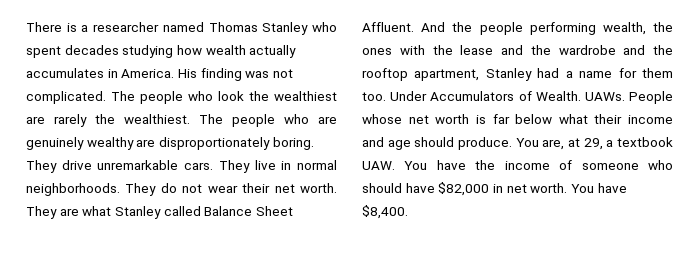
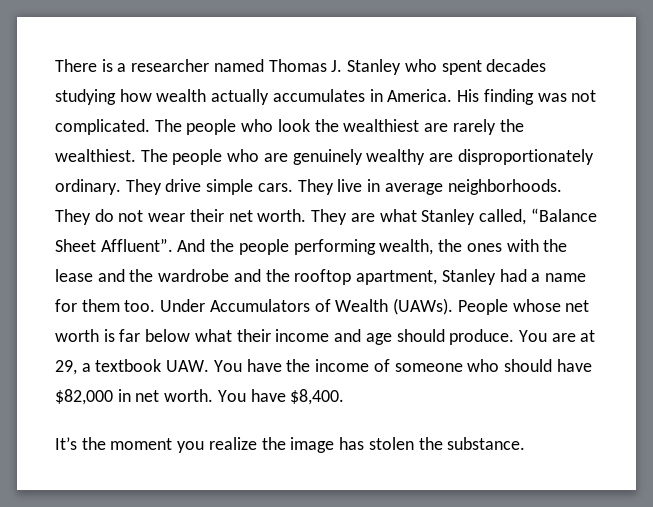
(258, 27) none -> [331,60,343,72] J.
[272,137,314,150] boring. -> [55,179,121,195] ordinary.
[97,160,179,170] unremarkable -> [206,179,254,195] simple
[297,160,338,170] normal -> [384,183,443,195] average
[163,206,293,216] [362,22,414,32] called Balance Sheet Affluent. -> [478,208,597,225] [55,238,173,252] called, “Balance Sheet Affluent”.
[535,91,625,101] Wealth. UAWs. -> [335,298,454,315] Wealth (UAWs).
[542,139,565,150] are, -> [551,333,576,342] are
(408, 212) none -> [55,437,526,453] // It’s the moment you realize the image has stolen the substance.

